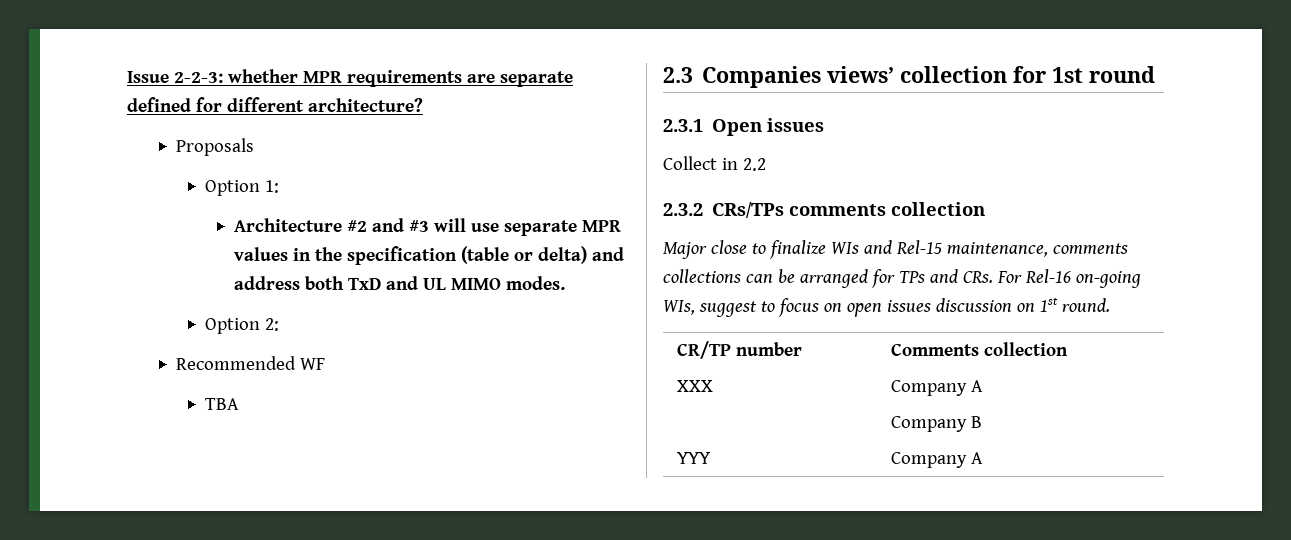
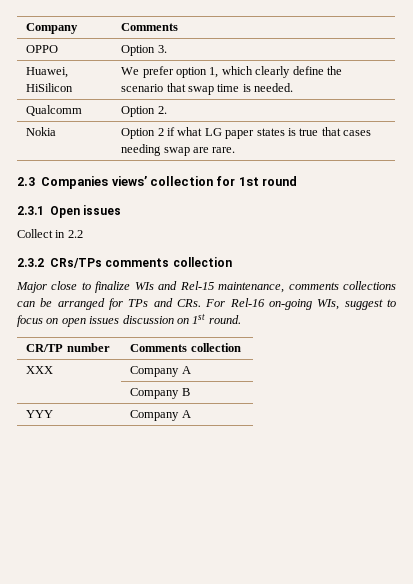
[127,69,573,87] [127,97,423,112] [176,138,255,156] [204,180,279,196] [233,218,621,236] [233,246,624,265] [233,276,565,290] [204,318,279,334] [176,356,326,370] [204,398,239,410] Issue 2-2-3: whether MPR requirements are separate defined for different architecture? // Proposals // Option 1: // Architecture #2 and #3 will use separate MPR values in the specification (table or delta) and address both TxD and UL MIMO modes. // Option 2: // Recommended WF // TBA -> [26,23,79,34] [121,23,179,31] [26,45,59,53] [121,45,167,56] [26,67,69,78] [26,83,74,92] [121,66,342,78] [121,83,294,95] [26,105,83,116] [121,106,167,117] [26,127,57,136] [121,127,372,139] [121,144,236,156] Company | Comments // OPPO | Option 3. // Huawei, HiSilicon | We prefer option 1, which clearly define the scenario that swap time is needed. // Qualcomm | Option 2. // Nokia | Option 2 if what LG paper states is true that cases needing swap are rare.

